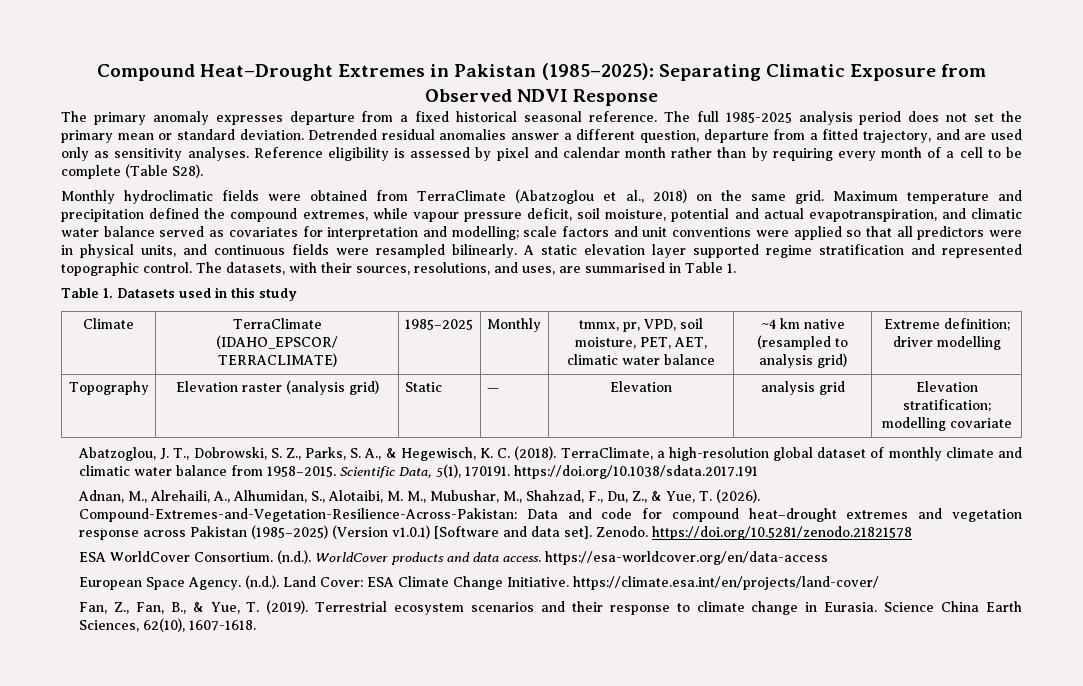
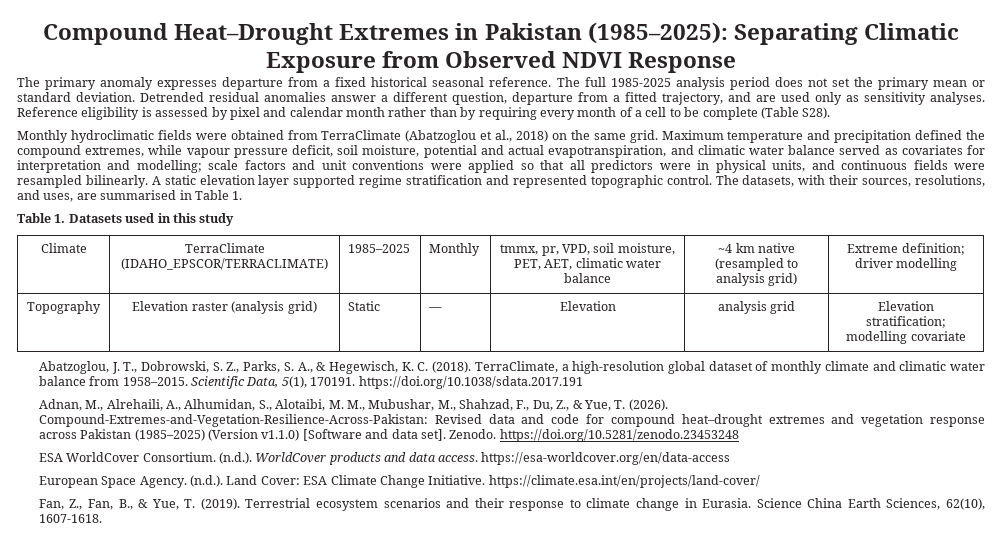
[526,509,558,519] Data -> [434,414,515,424] Revised data
[391,525,430,539] v1.0.1) -> [261,429,300,441] v1.1.0)
[651,526,912,540] https://doi.org/10.5281/zenodo.21821578 -> [499,429,739,442] https://doi.org/10.5281/zenodo.23453248

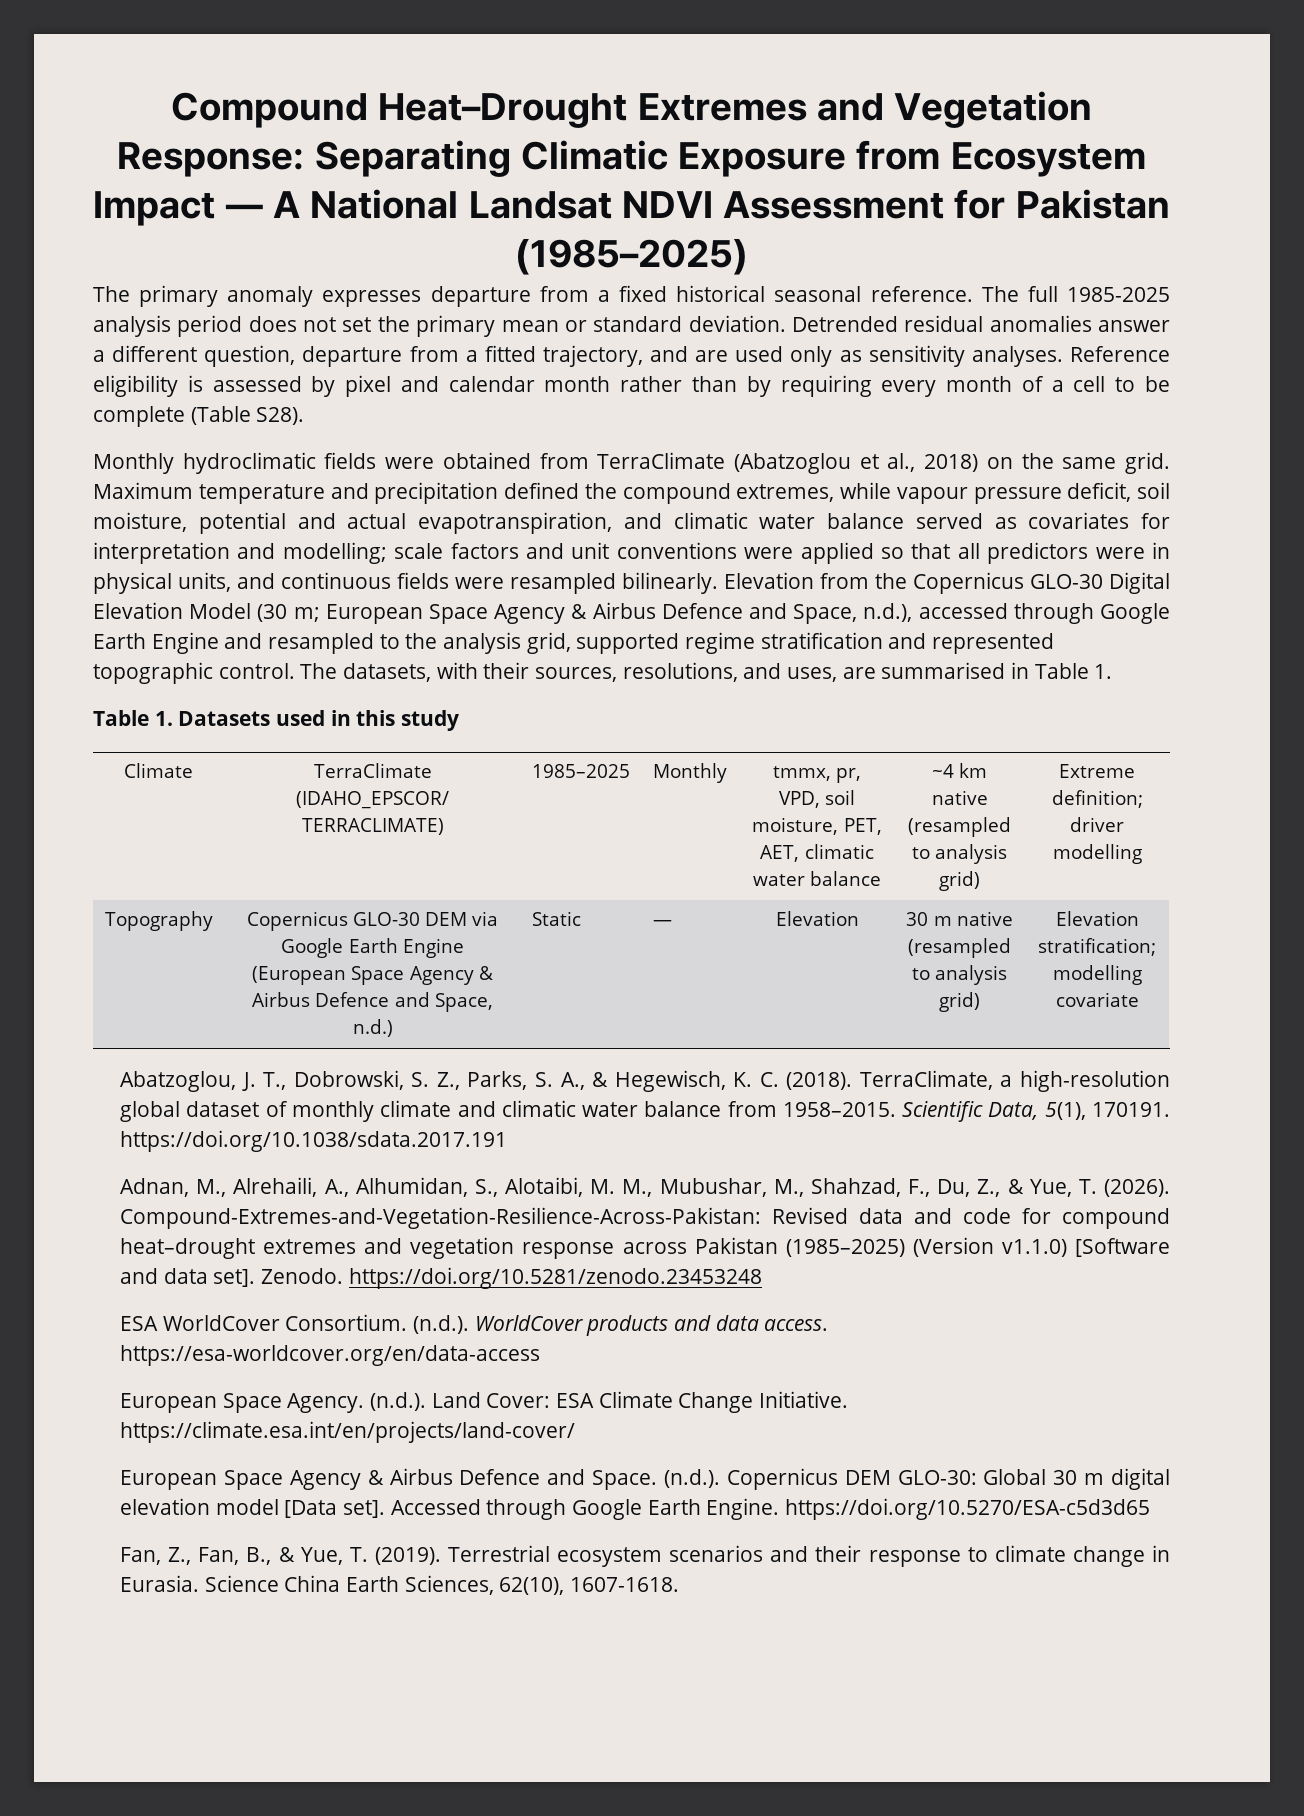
[455,22,728,44] in Pakistan (1985–2025): -> [816,91,1093,128] [117,142,305,177] and Vegetation Response:
[445,51,737,73] Observed NDVI Response -> [950,142,1146,177] [93,189,1170,226] [515,238,748,275] Ecosystem Impact — A National Landsat NDVI Assessment for Pakistan (1985–2025)
[151,175,290,188] A static elevation layer -> [723,572,1170,594] [93,602,1171,624] [93,632,571,654] Elevation from the Copernicus GLO-30 Digital Elevation Model (30 m; European Space Agency & Airbus Defence and Space, n.d.), accessed through Google Earth Engine and resampled to the analysis grid,
[132,301,317,314] [348,301,381,311] [428,307,443,311] [559,301,616,311] [717,301,796,314] Elevation raster (analysis grid) | Static | — | Elevation | analysis grid -> [246,911,499,931] [281,938,464,958] [252,966,493,985] [252,992,493,1012] [352,1019,393,1037] [531,911,581,926] [652,920,672,926] [775,911,859,926] [906,911,1013,926] [907,938,1011,958] [911,965,1008,985] [938,992,980,1012] Copernicus GLO-30 DEM via Google Earth Engine (European Space Agency & Airbus Defence and Space, n.d.) | Static | — | Elevation | 30 m native (resampled to analysis grid)
(760, 481) none -> [120,1468,1171,1490] [120,1498,1151,1520] // European Space Agency & Airbus Defence and Space. (n.d.). Copernicus DEM GLO-30: Global 30 m digital elevation model [Data set]. Accessed through Google Earth Engine. https://doi.org/10.5270/ESA-c5d3d65

